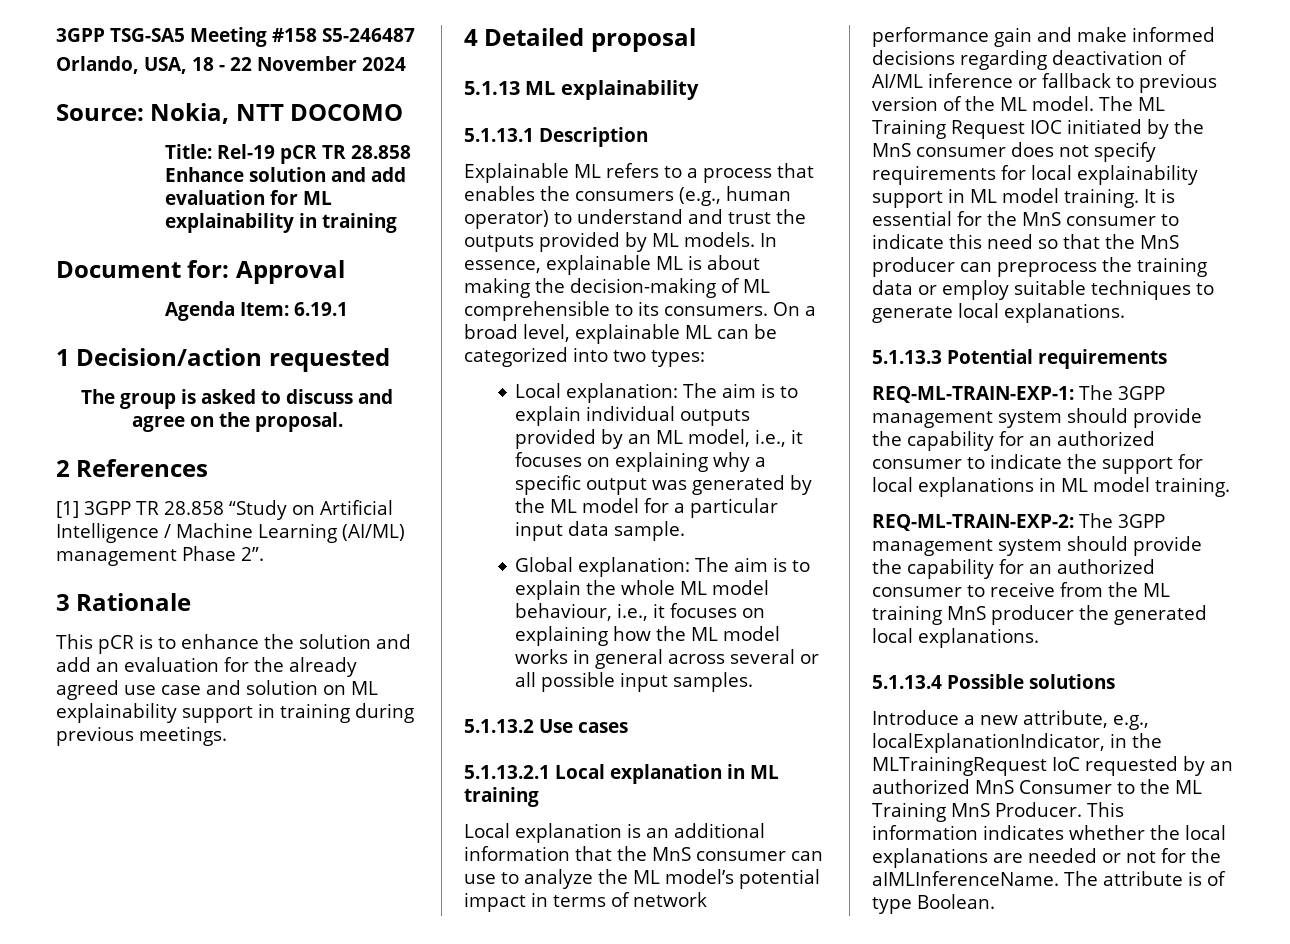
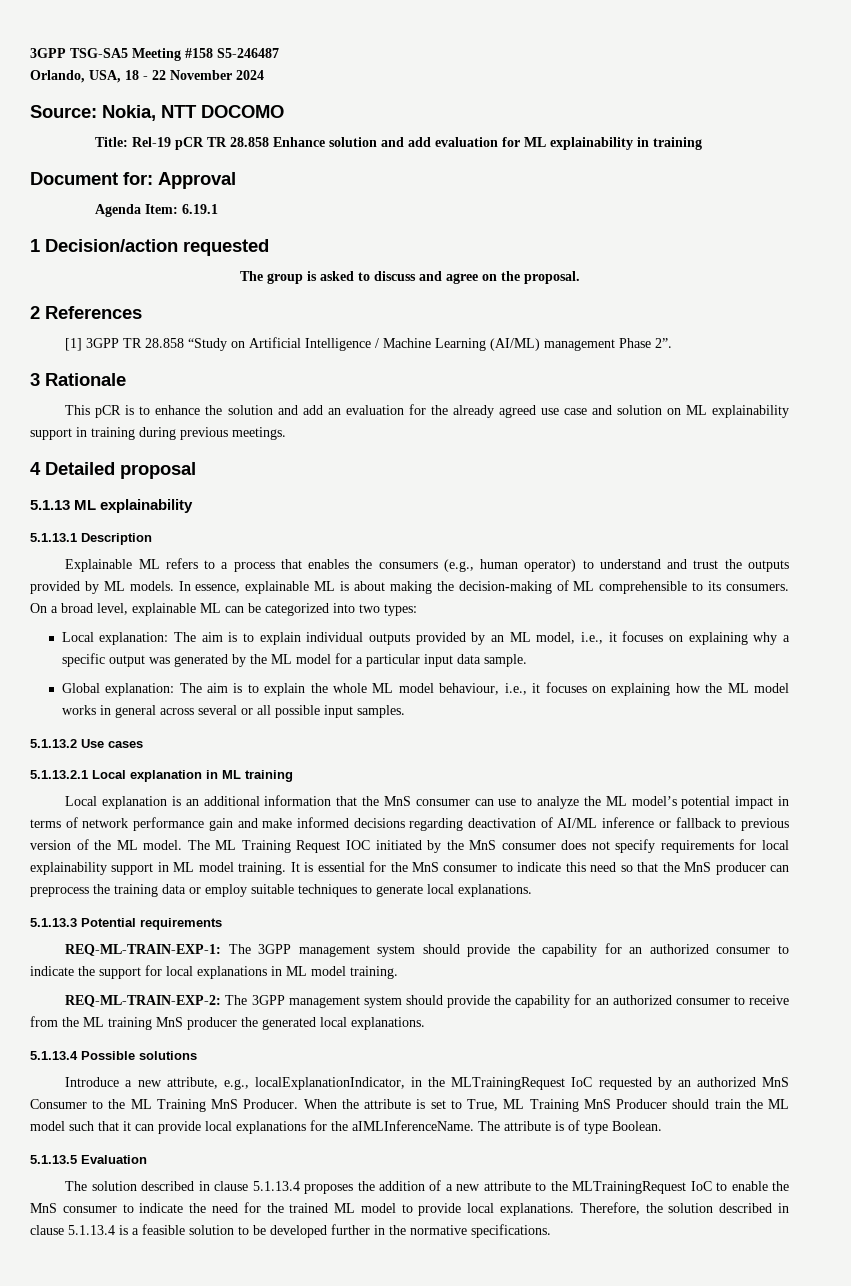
[1086,802,1124,817] [872,825,1226,840] [872,848,1156,868] This information indicates whether the local explanations are needed or not -> [303,1099,789,1112] [30,1121,306,1134] When the attribute is set to True, ML Training MnS Producer should train the ML model such that it can provide local explanations
(995, 901) none -> [30,1155,147,1164] [65,1180,789,1194] [30,1202,789,1216] [30,1224,551,1238] // 5.1.13.5 Evaluation // The solution described in clause 5.1.13.4 proposes the addition of a new attribute to the MLTrainingRequest IoC to enable the MnS consumer to indicate the need for the trained ML model to provide local explanations. Therefore, the solution described in clause 5.1.13.4 is a feasible solution to be developed further in the normative specifications.

